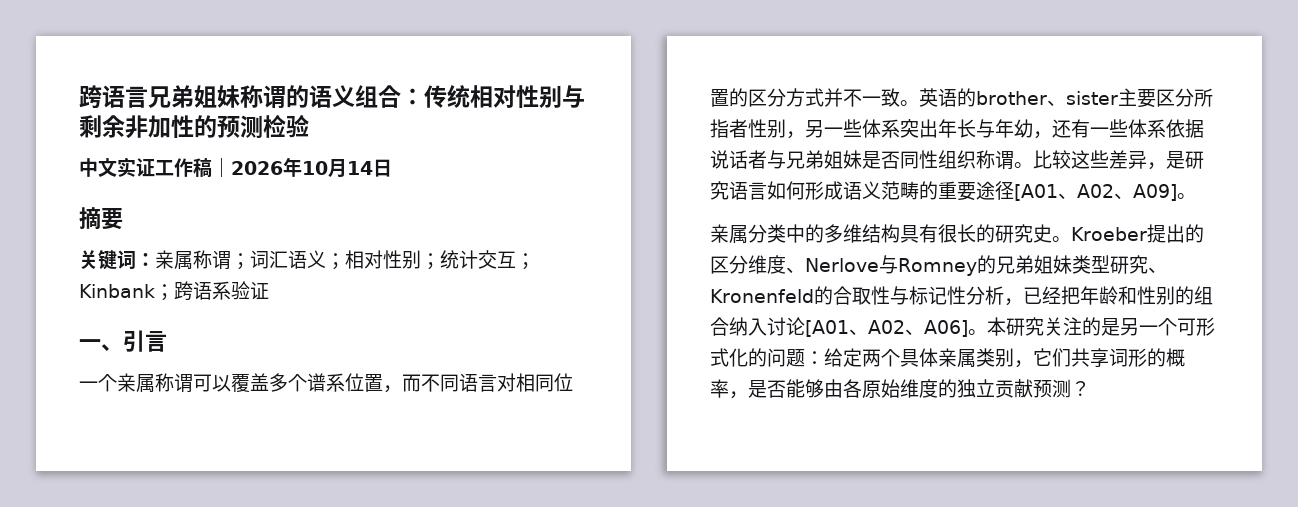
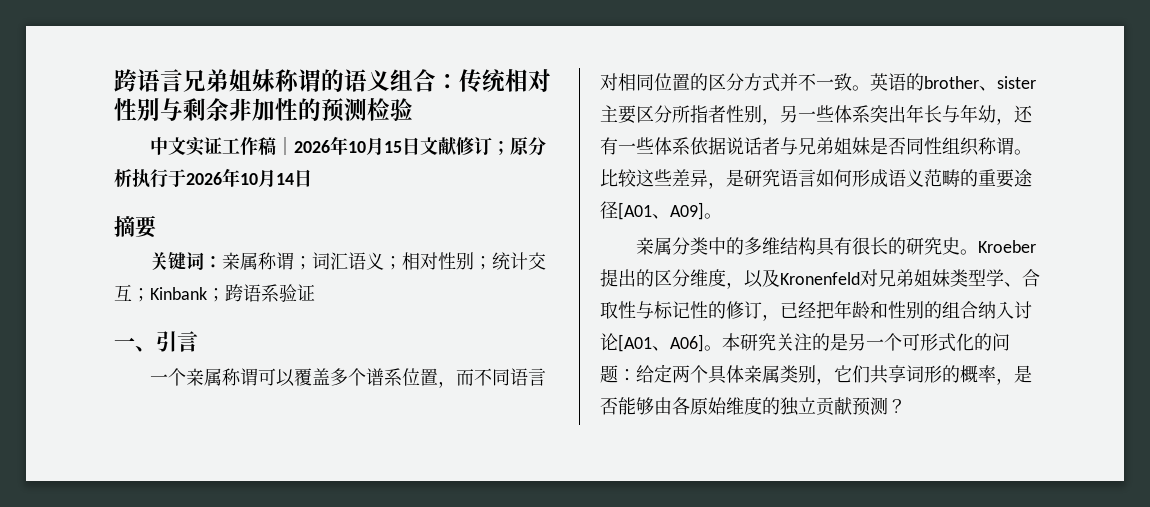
(347, 168) none -> [383,137,546,156] [114,168,276,188] 15日文献修订；原分析执行于2026年10月
[1077,184,1133,199] A02、 -> (670, 216) none
[786,255,1167,276] [710,286,833,305] 、Nerlove与Romney的兄弟姐妹类型研究、Kronenfeld的 -> [726,269,1022,289] ，以及Kronenfeld对兄弟姐妹类型学、
[966,286,1004,305] 分析 -> [708,301,762,319] 的修订
[868,320,924,335] A02、 -> (670, 348) none

